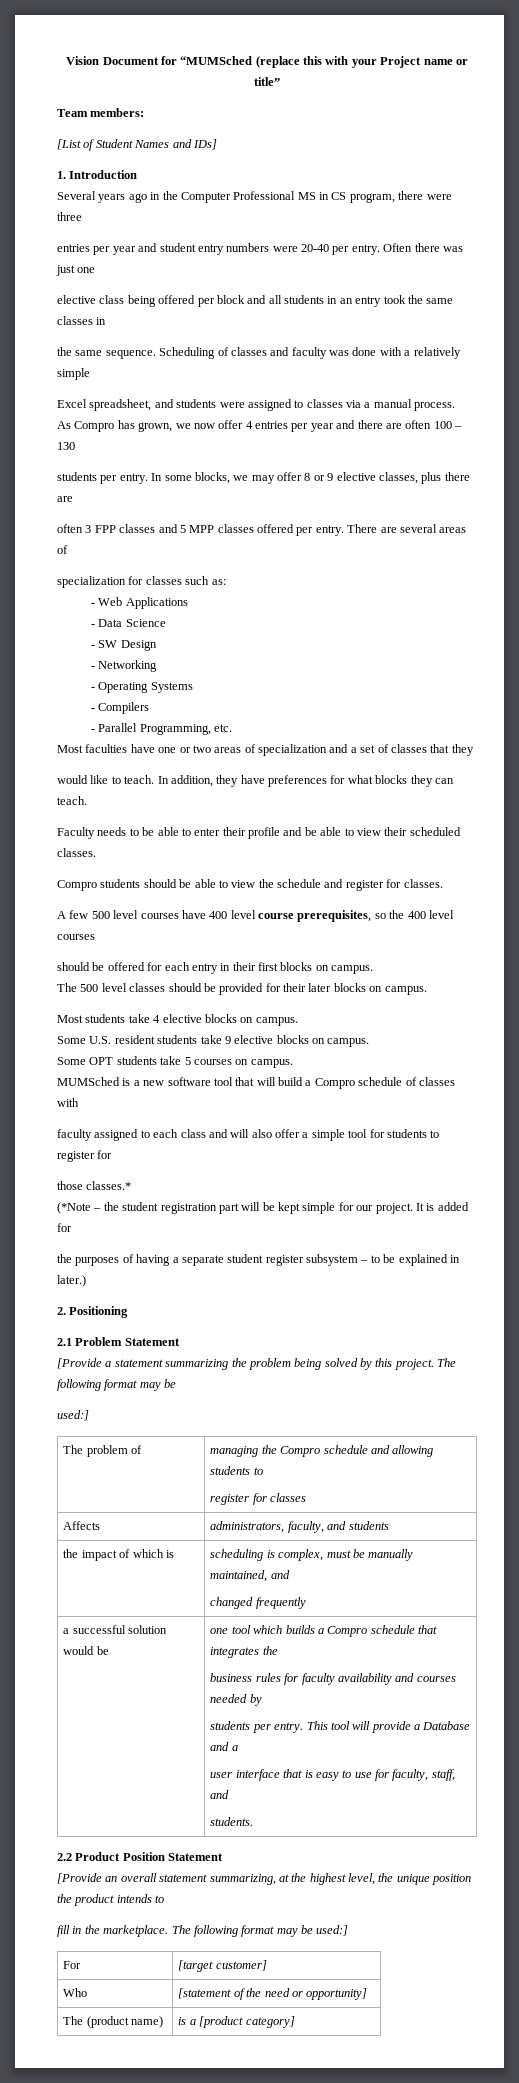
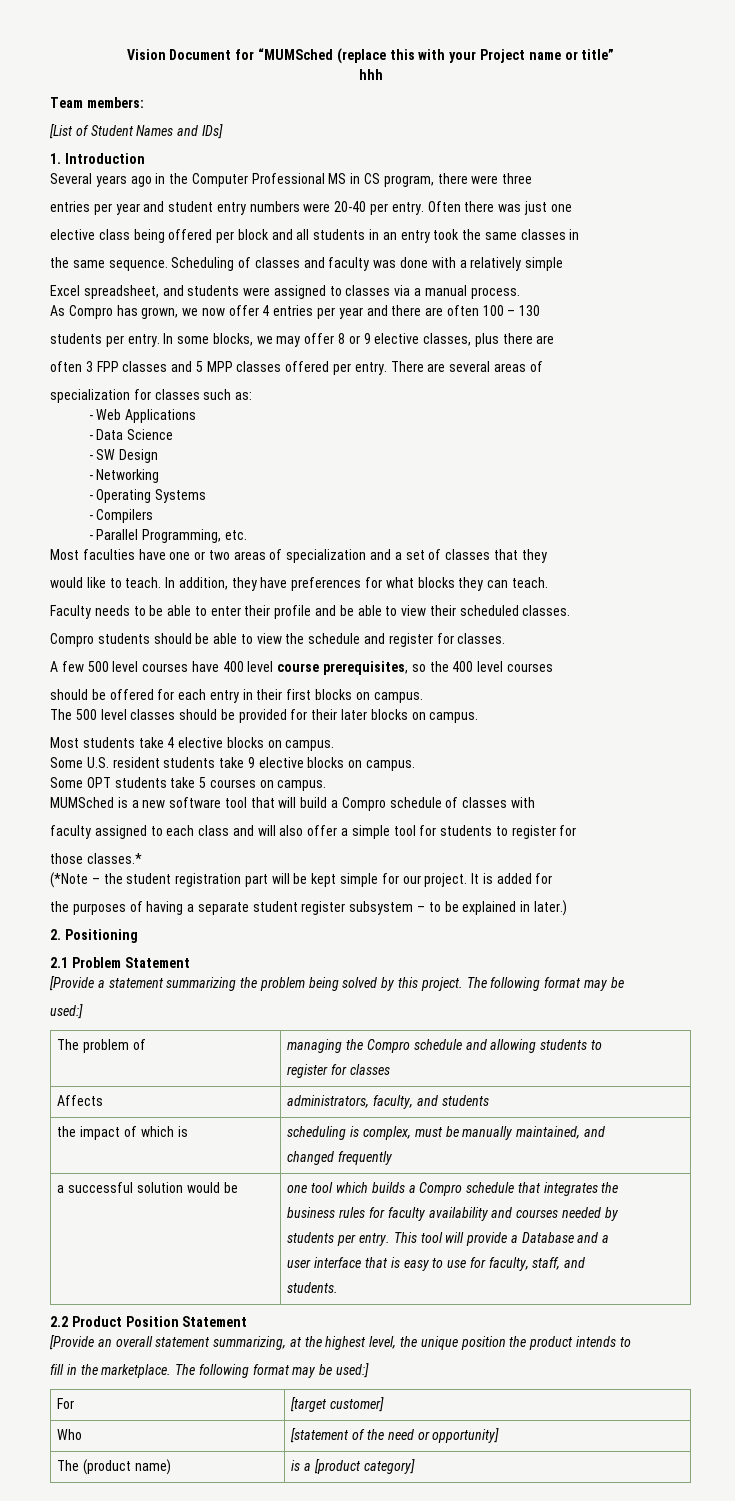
(280, 81) none -> [358,69,383,80] // hhh

